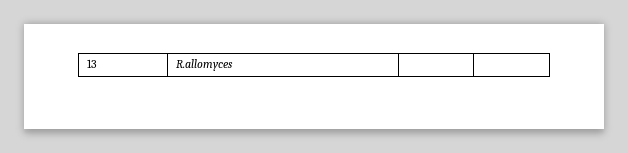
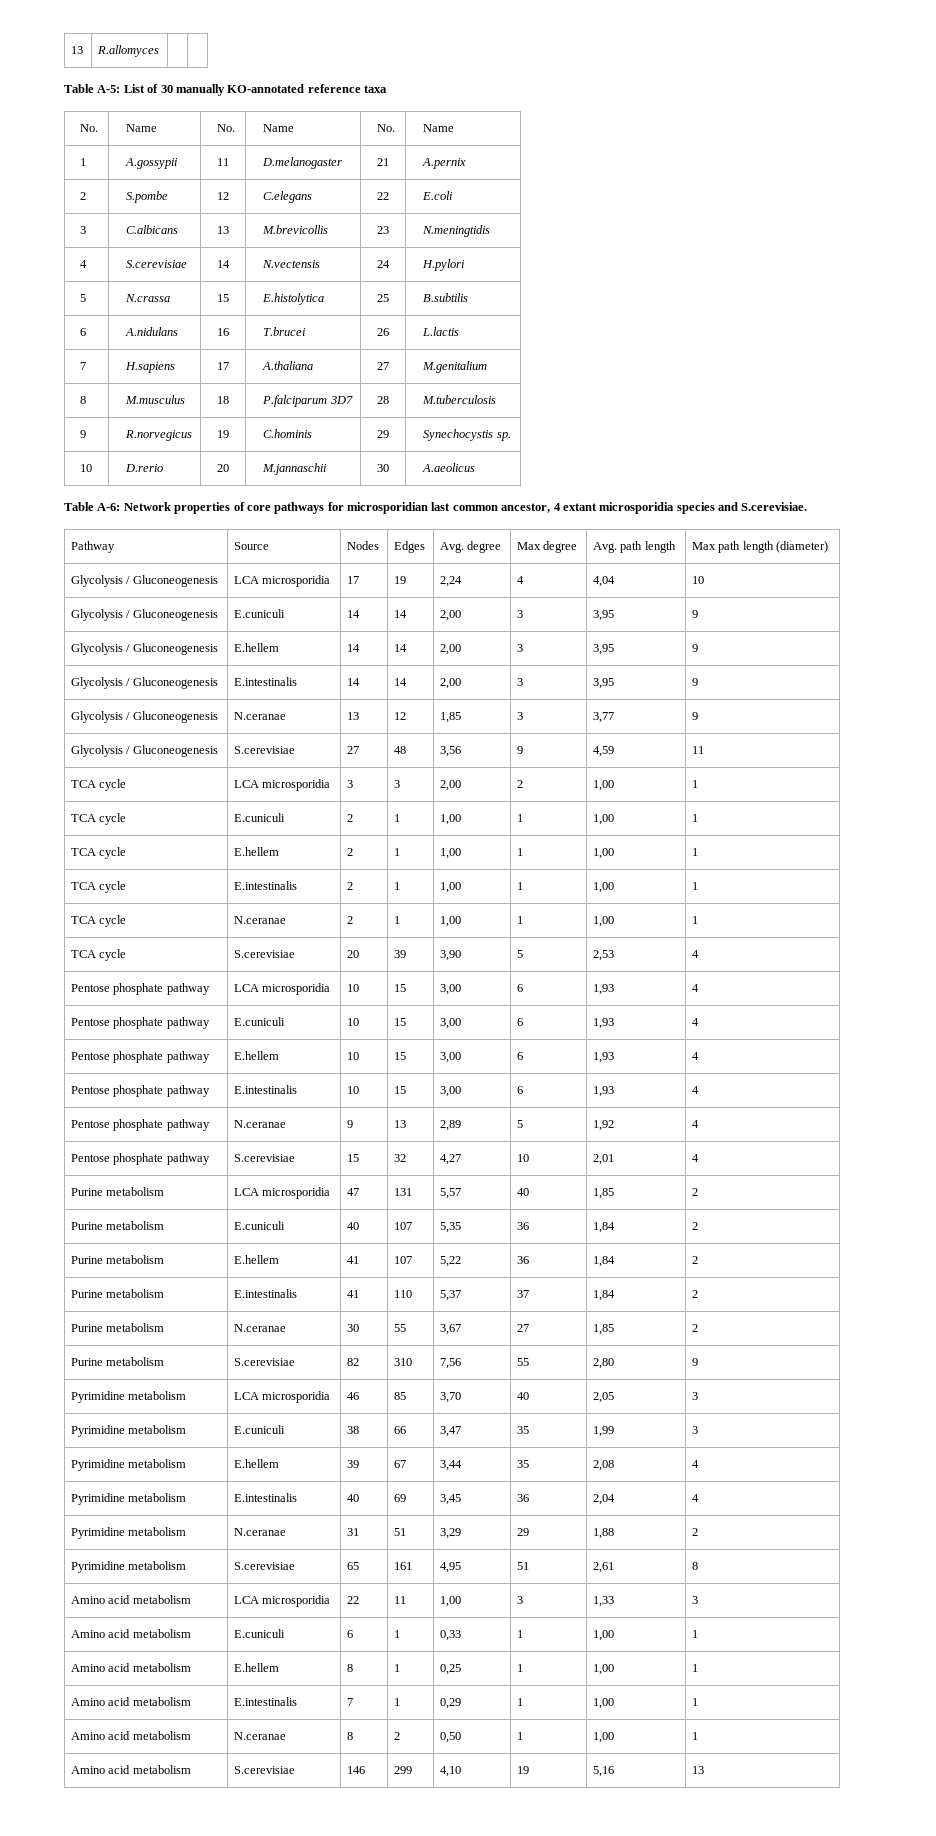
(233, 65) none -> [64,84,387,96] [80,124,99,132] [126,124,158,132] [216,124,235,132] [263,124,295,132] [376,124,395,132] [423,124,455,132] [80,158,87,166] [125,158,179,169] [216,158,229,166] [262,157,343,169] [376,158,389,166] [422,158,467,169] [80,192,87,200] [126,191,169,203] [216,192,229,200] [263,191,313,203] [376,192,389,200] [422,191,454,200] [80,226,87,234] [126,225,179,234] [216,226,229,234] [262,225,329,234] [376,226,389,234] [422,225,491,237] [80,260,88,268] [126,260,188,268] [216,260,230,268] [262,260,321,268] [376,260,390,268] [422,259,466,271] [80,294,87,302] [125,294,171,302] [216,294,229,302] [262,293,325,305] [376,294,389,302] [423,293,469,302] [80,328,87,336] [125,327,179,336] [216,328,229,336] [263,327,307,336] [376,328,389,336] [422,327,460,336] [80,362,87,370] [125,362,176,373] [216,362,229,370] [262,361,314,370] [376,362,389,370] [422,361,488,373] [80,396,87,404] [125,395,186,404] [216,396,229,404] [262,395,353,407] [376,396,389,404] [422,395,497,404] [80,430,87,438] [125,430,193,441] [216,430,229,438] [263,429,313,438] [376,430,389,438] [423,429,511,441] [80,464,93,472] [125,464,164,472] [216,464,229,472] [262,463,328,475] [376,464,389,472] [422,463,476,472] [64,502,808,514] [71,541,116,553] [234,542,270,550] [347,541,380,550] [394,541,426,553] [440,541,502,553] [517,541,578,553] [593,541,676,553] [692,541,829,553] [71,575,218,587] [234,575,331,587] [347,576,360,584] [394,576,407,584] [440,576,463,587] [517,576,525,584] [593,576,616,587] [692,576,705,584] [71,609,218,621] [234,609,286,618] [347,610,361,618] [394,610,408,618] [440,610,462,621] [517,610,524,618] [593,610,615,621] [692,610,699,618] [71,643,218,655] [234,643,280,652] [347,644,361,652] [394,644,408,652] [440,644,462,655] [517,644,524,652] [593,644,615,655] [692,644,699,652] [71,677,218,689] [234,677,298,686] [347,678,361,686] [394,678,408,686] [440,678,462,689] [517,678,524,686] [593,678,615,689] [692,678,699,686] [71,711,218,723] [234,712,287,720] [347,712,360,720] [394,712,407,720] [440,712,462,723] [517,712,524,720] [593,712,615,723] [692,712,699,720] [71,745,218,757] [234,746,296,754] [347,746,360,754] [394,746,407,754] [440,746,462,757] [517,746,524,754] [593,746,615,757] [692,746,705,754] [71,779,127,791] [234,779,331,791] [347,780,354,788] [394,780,401,788] [440,780,462,791] [517,780,524,788] [593,780,615,791] [692,780,699,788] [71,813,127,825] [234,813,286,822] [347,814,354,822] [394,814,401,822] [440,814,462,825] [517,814,524,822] [593,814,615,825] [692,814,699,822] [71,847,127,859] [234,847,280,856] [347,848,354,856] [394,848,401,856] [440,848,462,859] [517,848,524,856] [593,848,615,859] [692,848,699,856] [71,881,127,893] [234,881,298,890] [347,882,354,890] [394,882,401,890] [440,882,462,893] [517,882,524,890] [593,882,615,893] [692,882,699,890] [71,915,127,927] [234,916,287,924] [347,916,354,924] [394,916,401,924] [440,916,462,927] [517,916,524,924] [593,916,615,927] [692,916,699,924] [71,949,127,961] [234,950,296,958] [347,950,360,958] [394,950,407,958] [440,950,462,961] [517,950,524,958] [593,950,615,961] [692,950,700,958] [71,983,210,995] [234,983,331,995] [347,984,360,992] [394,984,407,992] [440,984,462,995] [517,984,524,992] [593,984,615,995] [692,984,700,992] [71,1017,210,1029] [234,1017,286,1026] [347,1018,360,1026] [394,1018,407,1026] [440,1018,462,1029] [517,1018,524,1026] [593,1018,615,1029] [692,1018,700,1026] [71,1051,210,1063] [234,1051,280,1060] [347,1052,360,1060] [394,1052,407,1060] [440,1052,462,1063] [517,1052,524,1060] [593,1052,615,1063] [692,1052,700,1060] [71,1085,210,1097] [234,1085,298,1094] [347,1086,360,1094] [394,1086,407,1094] [440,1086,462,1097] [517,1086,524,1094] [593,1086,615,1097] [692,1086,700,1094] [71,1119,210,1131] [234,1120,287,1128] [347,1120,354,1128] [394,1120,407,1128] [440,1120,462,1131] [517,1120,524,1128] [593,1120,615,1131] [692,1120,700,1128] [71,1153,210,1165] [234,1154,296,1162] [347,1154,360,1162] [394,1154,407,1162] [440,1154,462,1165] [517,1154,530,1162] [593,1154,615,1165] [692,1154,700,1162] [71,1187,165,1196] [234,1187,331,1199] [347,1188,360,1196] [394,1188,413,1196] [440,1188,462,1199] [517,1188,530,1196] [593,1188,615,1199] [692,1188,699,1196] [71,1221,165,1230] [234,1221,286,1230] [347,1222,360,1230] [394,1222,413,1230] [440,1222,462,1233] [517,1222,530,1230] [593,1222,616,1233] [692,1222,699,1230] [71,1255,165,1264] [234,1255,280,1264] [347,1256,360,1264] [394,1256,413,1264] [440,1256,462,1267] [517,1256,530,1264] [593,1256,616,1267] [692,1256,699,1264] [71,1289,165,1298] [234,1289,298,1298] [347,1290,360,1298] [394,1290,413,1298] [440,1290,462,1301] [517,1290,530,1298] [593,1290,616,1301] [692,1290,699,1298] [71,1323,165,1332] [234,1324,287,1332] [347,1324,360,1332] [394,1324,407,1332] [440,1324,462,1335] [517,1324,530,1332] [593,1324,615,1335] [692,1324,699,1332] [71,1357,165,1366] [234,1358,296,1366] [347,1358,360,1366] [394,1358,413,1366] [440,1358,462,1369] [517,1358,530,1366] [593,1358,615,1369] [692,1358,699,1366] [71,1391,187,1403] [234,1391,331,1403] [347,1392,360,1400] [394,1392,407,1400] [440,1392,462,1403] [517,1392,530,1400] [593,1392,615,1403] [692,1392,699,1400] [71,1425,187,1437] [234,1425,286,1434] [347,1426,360,1434] [394,1426,407,1434] [440,1426,462,1437] [517,1426,530,1434] [593,1426,615,1437] [692,1426,699,1434] [71,1459,187,1471] [234,1459,280,1468] [347,1460,360,1468] [394,1460,407,1468] [440,1460,463,1471] [517,1460,530,1468] [593,1460,615,1471] [692,1460,700,1468] [71,1493,187,1505] [234,1493,298,1502] [347,1494,360,1502] [394,1494,407,1502] [440,1494,462,1505] [517,1494,530,1502] [593,1494,616,1505] [692,1494,700,1502] [71,1527,187,1539] [234,1528,287,1536] [347,1528,360,1536] [394,1528,407,1536] [440,1528,462,1539] [517,1528,530,1536] [593,1528,615,1539] [692,1528,699,1536] [71,1561,187,1573] [234,1562,296,1570] [347,1562,360,1570] [394,1562,413,1570] [440,1562,462,1573] [517,1562,530,1570] [593,1562,615,1573] [692,1562,699,1570] [71,1595,191,1604] [234,1595,331,1607] [347,1596,360,1604] [394,1596,407,1604] [440,1596,462,1607] [517,1596,524,1604] [593,1596,615,1607] [692,1596,699,1604] [71,1629,191,1638] [234,1629,286,1638] [347,1630,354,1638] [394,1630,401,1638] [440,1630,462,1641] [517,1630,524,1638] [593,1630,615,1641] [692,1630,699,1638] [71,1663,191,1672] [234,1663,280,1672] [347,1664,354,1672] [394,1664,401,1672] [440,1664,462,1675] [517,1664,524,1672] [593,1664,615,1675] [692,1664,699,1672] [71,1697,191,1706] [234,1697,298,1706] [347,1698,354,1706] [394,1698,401,1706] [440,1698,462,1709] [517,1698,524,1706] [593,1698,615,1709] [692,1698,699,1706] [71,1731,191,1740] [234,1732,287,1740] [347,1732,354,1740] [394,1732,401,1740] [440,1732,462,1743] [517,1732,524,1740] [593,1732,615,1743] [692,1732,699,1740] [71,1765,191,1774] [234,1766,296,1774] [347,1766,366,1774] [394,1766,413,1774] [440,1766,462,1777] [517,1766,530,1774] [593,1766,615,1777] [692,1766,705,1774] // Table A-5: List of 30 manually KO-annotated reference taxa // No. | Name | No. | Name | No. | Name // 1 | A.gossypii | 11 | D.melanogaster | 21 | A.pernix // 2 | S.pombe | 12 | C.elegans | 22 | E.coli // 3 | C.albicans | 13 | M.brevicollis | 23 | N.meningtidis // 4 | S.cerevisiae | 14 | N.vectensis | 24 | H.pylori // 5 | N.crassa | 15 | E.histolytica | 25 | B.subtilis // 6 | A.nidulans | 16 | T.brucei | 26 | L.lactis // 7 | H.sapiens | 17 | A.thaliana | 27 | M.genitalium // 8 | M.musculus | 18 | P.falciparum 3D7 | 28 | M.tuberculosis // 9 | R.norvegicus | 19 | C.hominis | 29 | Synechocystis sp. // 10 | D.rerio | 20 | M.jannaschii | 30 | A.aeolicus // Table A-6: Network properties of core pathways for microsporidian last common ancestor, 4 extant microsporidia species and S.cerevisiae. // Pathway | Source | Nodes | Edges | Avg. degree | Max degree | Avg. path length | Max path length (diameter) // Glycolysis / Gluconeogenesis | LCA microsporidia | 17 | 19 | 2,24 | 4 | 4,04 | 10 // Glycolysis / Gluconeogenesis | E.cuniculi | 14 | 14 | 2,00 | 3 | 3,95 | 9 // Glycolysis / Gluconeogenesis | E.hellem | 14 | 14 | 2,00 | 3 | 3,95 | 9 // Glycolysis / Gluconeogenesis | E.intestinalis | 14 | 14 | 2,00 | 3 | 3,95 | 9 // Glycolysis / Gluconeogenesis | N.ceranae | 13 | 12 | 1,85 | 3 | 3,77 | 9 // Glycolysis / Gluconeogenesis | S.cerevisiae | 27 | 48 | 3,56 | 9 | 4,59 | 11 // TCA cycle | LCA microsporidia | 3 | 3 | 2,00 | 2 | 1,00 | 1 // TCA cycle | E.cuniculi | 2 | 1 | 1,00 | 1 | 1,00 | 1 // TCA cycle | E.hellem | 2 | 1 | 1,00 | 1 | 1,00 | 1 // TCA cycle | E.intestinalis | 2 | 1 | 1,00 | 1 | 1,00 | 1 // TCA cycle | N.ceranae | 2 | 1 | 1,00 | 1 | 1,00 | 1 // TCA cycle | S.cerevisiae | 20 | 39 | 3,90 | 5 | 2,53 | 4 // Pentose phosphate pathway | LCA microsporidia | 10 | 15 | 3,00 | 6 | 1,93 | 4 // Pentose phosphate pathway | E.cuniculi | 10 | 15 | 3,00 | 6 | 1,93 | 4 // Pentose phosphate pathway | E.hellem | 10 | 15 | 3,00 | 6 | 1,93 | 4 // Pentose phosphate pathway | E.intestinalis | 10 | 15 | 3,00 | 6 | 1,93 | 4 // Pentose phosphate pathway | N.ceranae | 9 | 13 | 2,89 | 5 | 1,92 | 4 // Pentose phosphate pathway | S.cerevisiae | 15 | 32 | 4,27 | 10 | 2,01 | 4 // Purine metabolism | LCA microsporidia | 47 | 131 | 5,57 | 40 | 1,85 | 2 // Purine metabolism | E.cuniculi | 40 | 107 | 5,35 | 36 | 1,84 | 2 // Purine metabolism | E.hellem | 41 | 107 | 5,22 | 36 | 1,84 | 2 // Purine metabolism | E.intestinalis | 41 | 110 | 5,37 | 37 | 1,84 | 2 // Purine metabolism | N.ceranae | 30 | 55 | 3,67 | 27 | 1,85 | 2 // Purine metabolism | S.cerevisiae | 82 | 310 | 7,56 | 55 | 2,80 | 9 // Pyrimidine metabolism | LCA microsporidia | 46 | 85 | 3,70 | 40 | 2,05 | 3 // Pyrimidine metabolism | E.cuniculi | 38 | 66 | 3,47 | 35 | 1,99 | 3 // Pyrimidine metabolism | E.hellem | 39 | 67 | 3,44 | 35 | 2,08 | 4 // Pyrimidine metabolism | E.intestinalis | 40 | 69 | 3,45 | 36 | 2,04 | 4 // Pyrimidine metabolism | N.ceranae | 31 | 51 | 3,29 | 29 | 1,88 | 2 // Pyrimidine metabolism | S.cerevisiae | 65 | 161 | 4,95 | 51 | 2,61 | 8 // Amino acid metabolism | LCA microsporidia | 22 | 11 | 1,00 | 3 | 1,33 | 3 // Amino acid metabolism | E.cuniculi | 6 | 1 | 0,33 | 1 | 1,00 | 1 // Amino acid metabolism | E.hellem | 8 | 1 | 0,25 | 1 | 1,00 | 1 // Amino acid metabolism | E.intestinalis | 7 | 1 | 0,29 | 1 | 1,00 | 1 // Amino acid metabolism | N.ceranae | 8 | 2 | 0,50 | 1 | 1,00 | 1 // Amino acid metabolism | S.cerevisiae | 146 | 299 | 4,10 | 19 | 5,16 | 13

